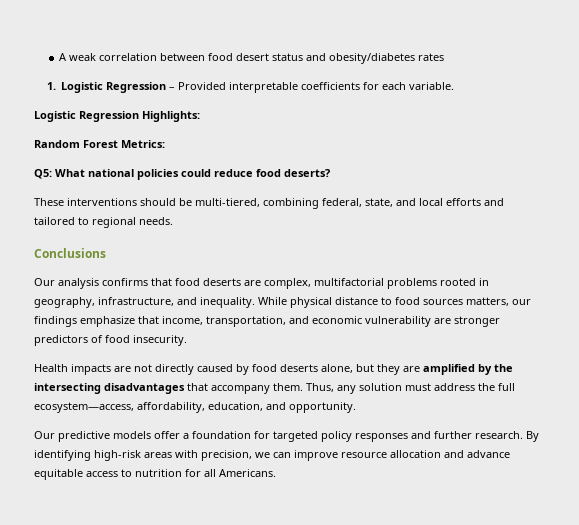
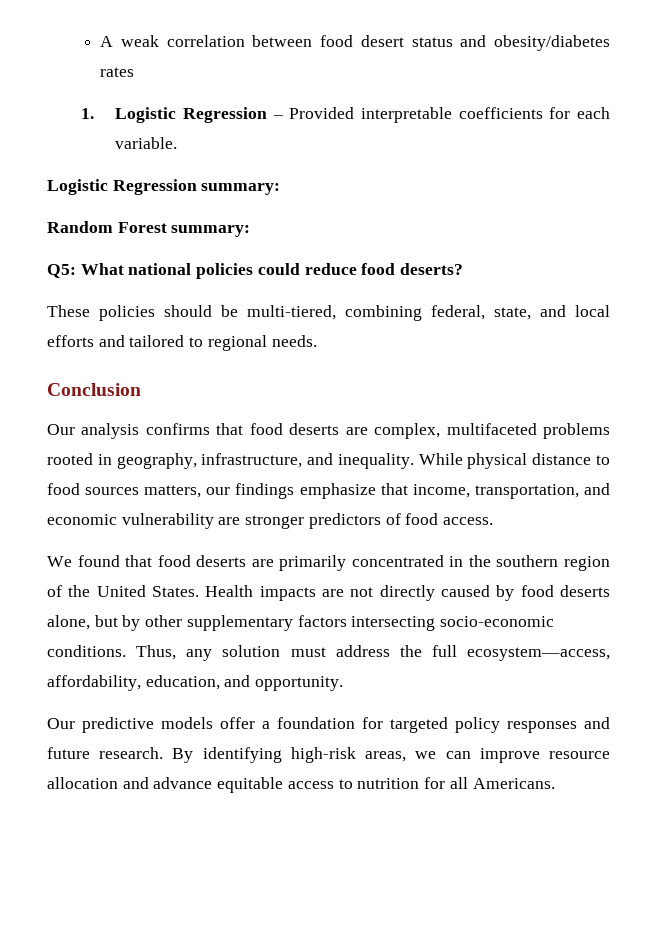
[142,111,200,122] Highlights: -> [201,183,281,195] summary:
[121,140,165,148] Metrics: -> [171,225,251,237] summary:
[67,198,137,206] interventions -> [99,305,155,321] policies
[34,248,106,258] Conclusions -> [47,383,141,396] Conclusion
[314,278,384,286] multifactorial -> [446,423,537,435] multifaceted
[133,335,187,346] insecurity. // -> [443,517,494,525] [47,555,610,571] [47,585,199,597] access. // We found that food deserts are primarily concentrated in the southern region of the United States.
[377,364,513,375] [34,383,303,394] they are amplified by the intersecting disadvantages that accompany them. -> [122,615,555,631] [47,645,126,657] by other supplementary factors intersecting socio-economic conditions.
[434,431,472,439] further -> [47,747,90,759] future
[144,450,252,461] areas with precision, -> [365,751,407,762] areas,

